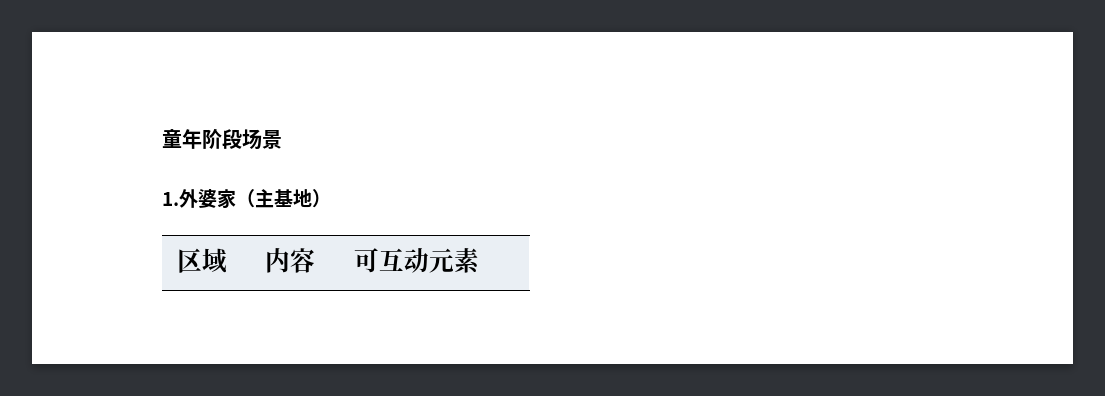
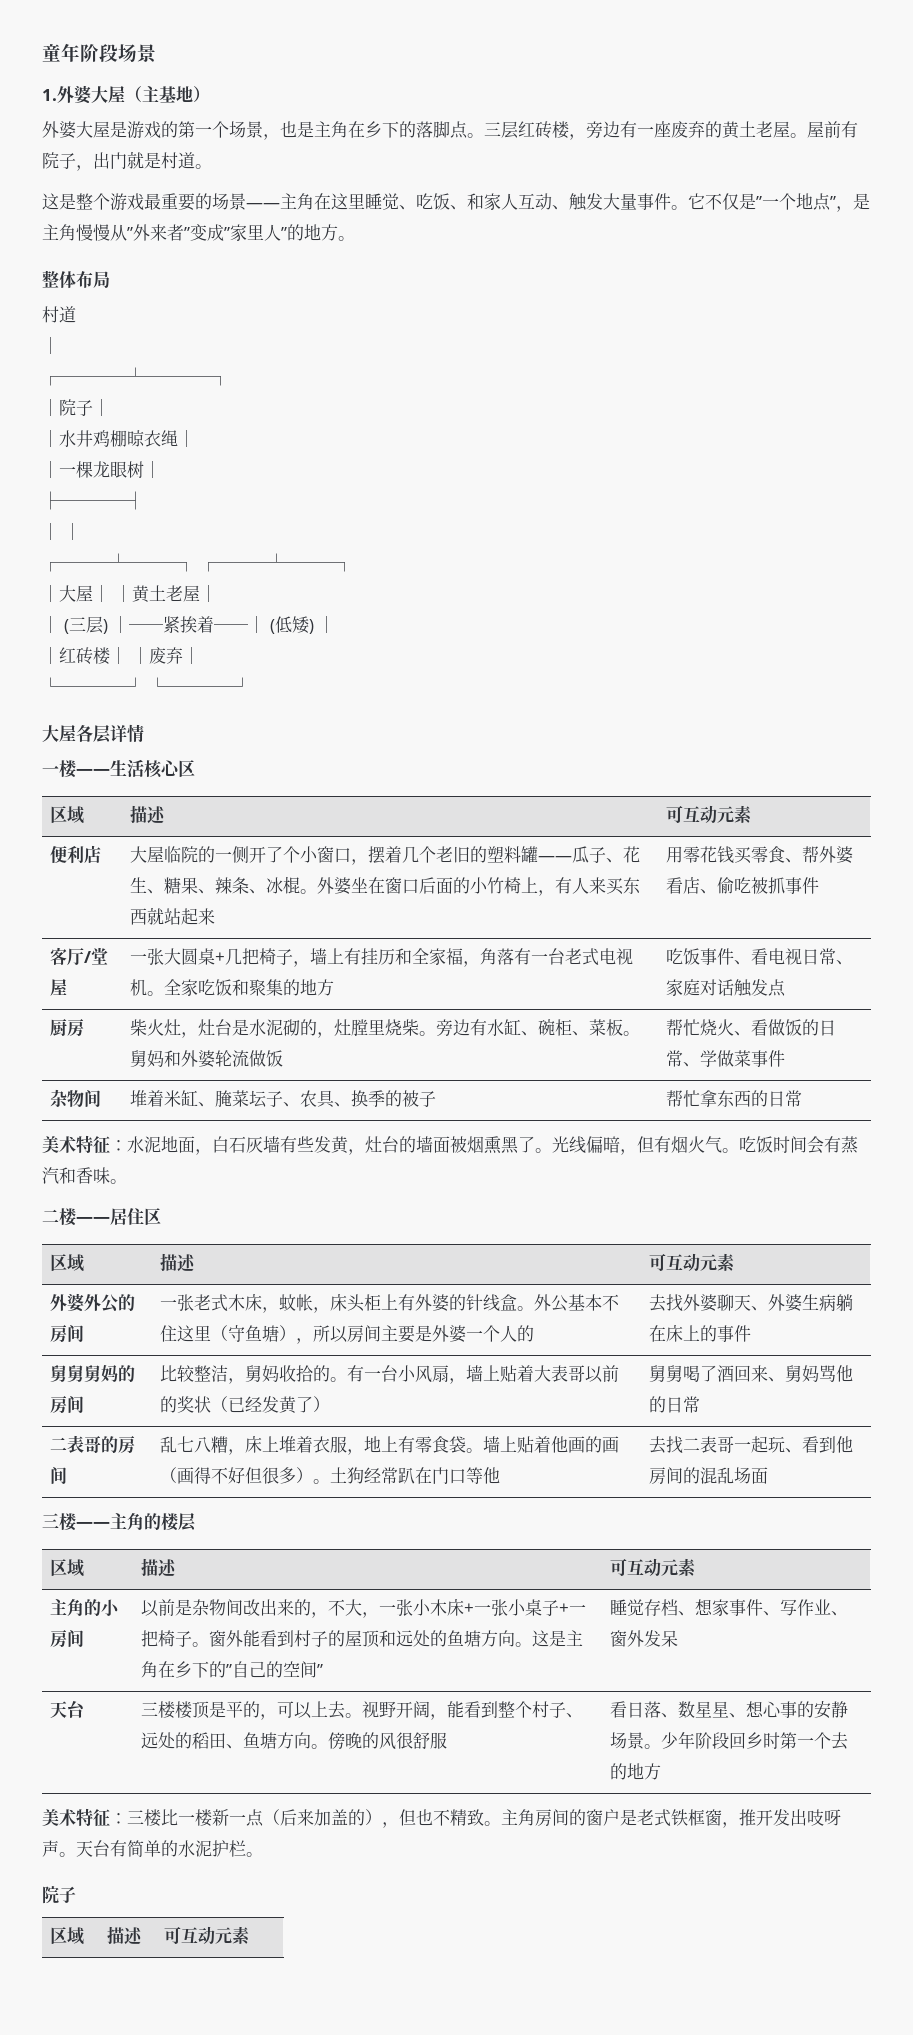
[217,189,236,208] 家 -> [91,86,125,103] 大屋
[176,248,227,273] [264,248,315,273] [353,248,479,273] // 区域 | 内容 | 可互动元素 -> [42,121,858,140] [42,151,212,171] [42,193,870,212] [42,224,355,242] [42,270,110,289] [42,306,76,323] [42,337,59,354] [42,367,229,386] [42,399,110,416] [42,430,195,447] [42,461,161,478] [42,491,144,510] [42,523,81,540] [42,553,353,572] [42,585,217,603] [42,616,336,634] [42,647,200,665] [42,677,251,693] [42,724,144,743] [42,759,195,778] [50,806,85,824] [130,805,167,824] [666,805,753,824] [50,845,102,864] [130,846,641,865] [130,876,641,896] [130,907,216,925] [666,846,854,864] [666,877,820,894] [50,947,109,966] [50,979,68,996] [130,948,634,967] [130,979,335,997] [666,948,854,965] [666,979,787,997] [50,1018,85,1036] [130,1019,641,1038] [130,1050,284,1068] [666,1019,837,1036] [666,1050,786,1067] [50,1089,102,1107] [130,1090,437,1108] [666,1090,803,1107] [42,1135,858,1155] [42,1167,127,1184] [42,1208,161,1226] [50,1254,85,1272] [160,1253,197,1272] [649,1253,736,1272] [50,1293,136,1313] [50,1324,85,1342] [160,1294,620,1313] [160,1325,535,1344] [649,1294,854,1312] [649,1325,752,1342] [50,1364,136,1382] [50,1395,85,1413] [160,1365,620,1384] [160,1396,331,1414] [649,1365,854,1383] [649,1396,701,1413] [50,1435,136,1453] [50,1467,68,1484] [160,1436,620,1455] [160,1467,501,1484] [649,1436,854,1454] [649,1467,769,1485] [42,1513,196,1531] [50,1559,85,1577] [141,1558,178,1577] [610,1558,697,1577] [50,1599,121,1616] [50,1629,85,1647] [141,1599,587,1618] [141,1630,584,1648] [141,1661,324,1678] [610,1599,849,1617] [610,1630,679,1647] [50,1700,86,1718] [141,1701,584,1720] [141,1732,448,1750] [610,1701,849,1719] [610,1731,849,1750] [610,1763,662,1780] [42,1808,841,1828] [42,1840,263,1857] [42,1886,76,1904] [50,1927,85,1945] [107,1926,144,1945] [164,1926,251,1945] // 外婆大屋是游戏的第一个场景，也是主角在乡下的落脚点。三层红砖楼，旁边有一座废弃的黄土老屋。屋前有院子，出门就是村道。 // 这是整个游戏最重要的场景——主角在这里睡觉、吃饭、和家人互动、触发大量事件。它不仅是”一个地点”，是主角慢慢从”外来者”变成”家里人”的地方。 // 整体布局 // 村道 // │ // ┌────┴────┐ // │院子│ // │水井鸡棚晾衣绳│ // │一棵龙眼树│ // ├────┤ // │ │ // ┌───┴───┐ ┌───┴───┐ // │大屋│ │黄土老屋│ // │ (三层) │──紧挨着──│ (低矮) │ // │红砖楼│ │废弃│ // └────┘ └────┘ // 大屋各层详情 // 一楼——生活核心区 // 区域 | 描述 | 可互动元素 // 便利店 | 大屋临院的一侧开了个小窗口，摆着几个老旧的塑料罐——瓜子、花生、糖果、辣条、冰棍。外婆坐在窗口后面的小竹椅上，有人来买东西就站起来 | 用零花钱买零食、帮外婆看店、偷吃被抓事件 // 客厅/堂屋 | 一张大圆桌+几把椅子，墙上有挂历和全家福，角落有一台老式电视机。全家吃饭和聚集的地方 | 吃饭事件、看电视日常、家庭对话触发点 // 厨房 | 柴火灶，灶台是水泥砌的，灶膛里烧柴。旁边有水缸、碗柜、菜板。舅妈和外婆轮流做饭 | 帮忙烧火、看做饭的日常、学做菜事件 // 杂物间 | 堆着米缸、腌菜坛子、农具、换季的被子 | 帮忙拿东西的日常 // 美术特征：水泥地面，白石灰墙有些发黄，灶台的墙面被烟熏黑了。光线偏暗，但有烟火气。吃饭时间会有蒸汽和香味。 // 二楼——居住区 // 区域 | 描述 | 可互动元素 // 外婆外公的房间 | 一张老式木床，蚊帐，床头柜上有外婆的针线盒。外公基本不住这里（守鱼塘），所以房间主要是外婆一个人的 | 去找外婆聊天、外婆生病躺在床上的事件 // 舅舅舅妈的房间 | 比较整洁，舅妈收拾的。有一台小风扇，墙上贴着大表哥以前的奖状（已经发黄了） | 舅舅喝了酒回来、舅妈骂他的日常 // 二表哥的房间 | 乱七八糟，床上堆着衣服，地上有零食袋。墙上贴着他画的画（画得不好但很多）。土狗经常趴在门口等他 | 去找二表哥一起玩、看到他房间的混乱场面 // 三楼——主角的楼层 // 区域 | 描述 | 可互动元素 // 主角的小房间 | 以前是杂物间改出来的，不大，一张小木床+一张小桌子+一把椅子。窗外能看到村子的屋顶和远处的鱼塘方向。这是主角在乡下的”自己的空间” | 睡觉存档、想家事件、写作业、窗外发呆 // 天台 | 三楼楼顶是平的，可以上去。视野开阔，能看到整个村子、远处的稻田、鱼塘方向。傍晚的风很舒服 | 看日落、数星星、想心事的安静场景。少年阶段回乡时第一个去的地方 // 美术特征：三楼比一楼新一点（后来加盖的），但也不精致。主角房间的窗户是老式铁框窗，推开发出吱呀声。天台有简单的水泥护栏。 // 院子 // 区域 | 描述 | 可互动元素

